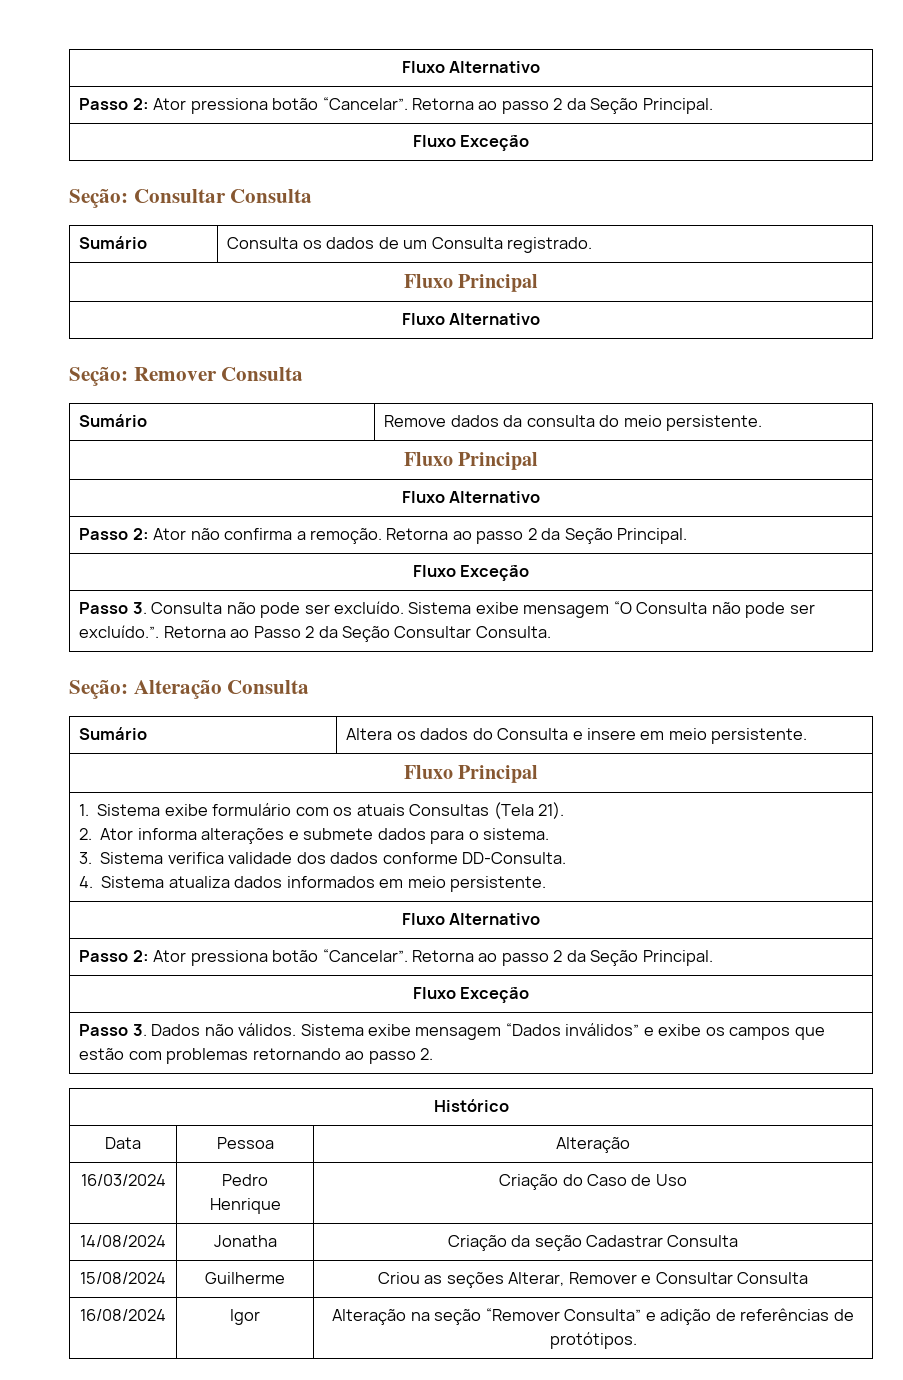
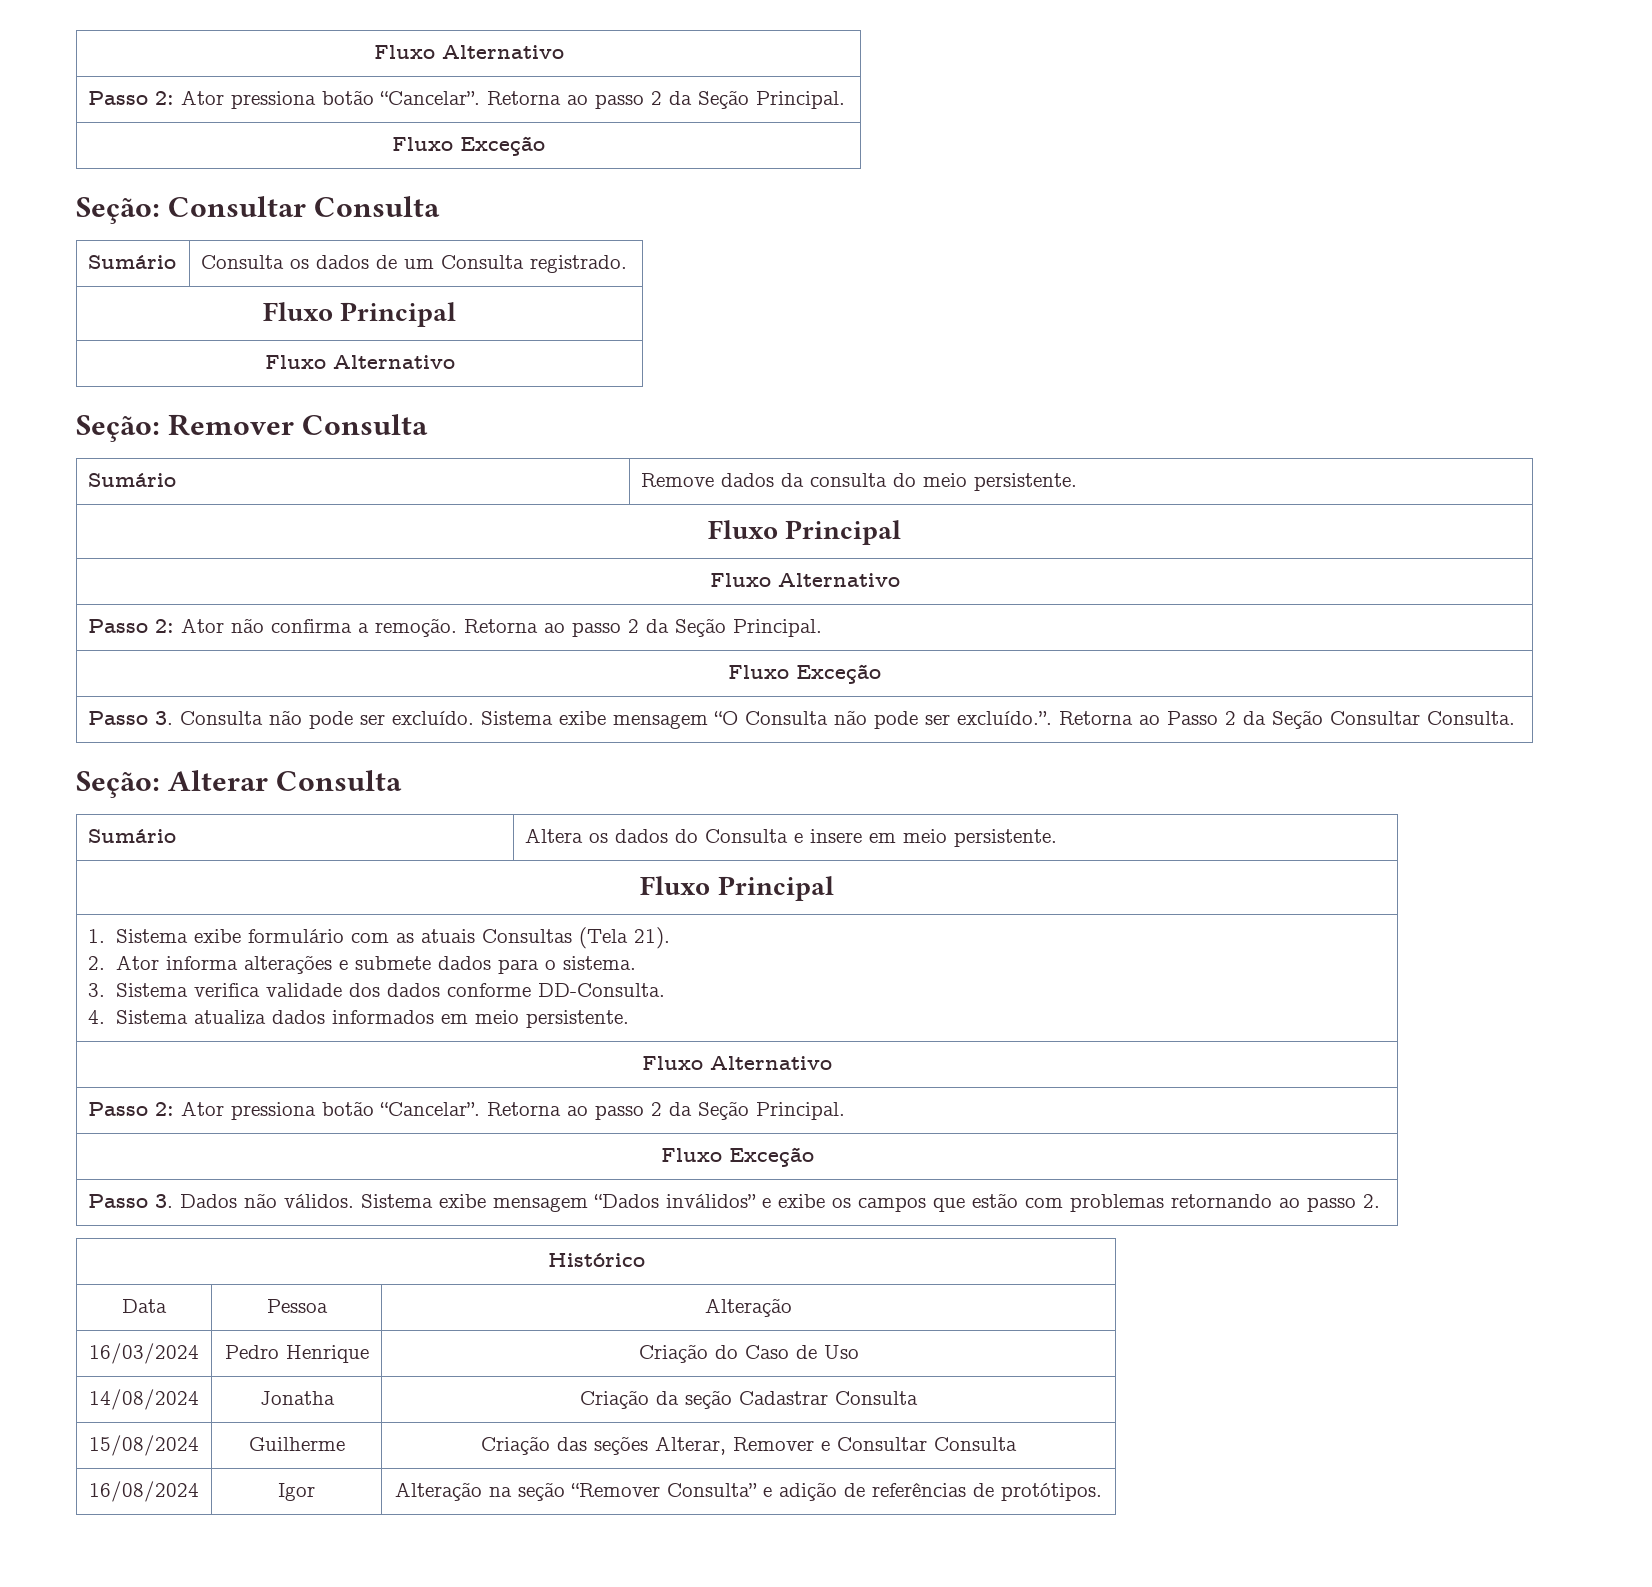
[133,680,222,699] Alteração -> [168,770,269,791] Alterar
[333,807,353,816] os -> [395,933,414,943] as
[377,1272,443,1284] Criou as -> [481,1436,587,1455] Criação das

